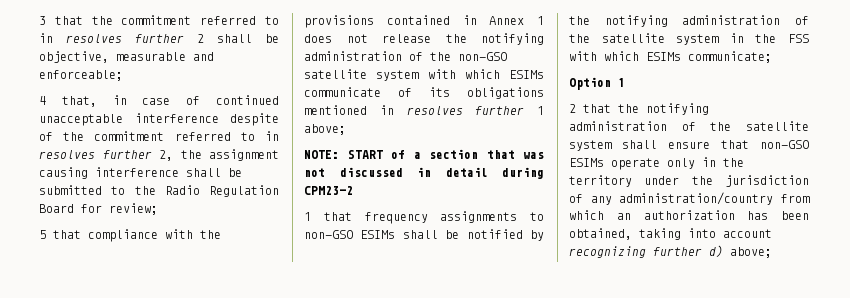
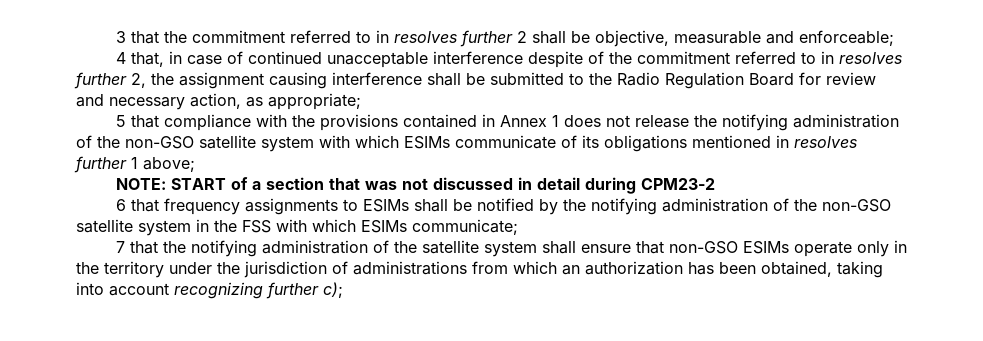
[109,203,158,215] review; -> [826,72,876,85] [76,93,361,110] review and necessary action, as appropriate;
[304,212,311,221] 1 -> [115,199,126,211] 6
[304,230,353,239] non-GSO -> (358, 205) none
(590, 38) none -> [821,199,891,212] non-GSO
[569,77,625,90] [569,104,576,113] Option 1 // 2 -> [115,241,125,253] 7
[590,192,774,205] any administration/country -> [353,261,467,275] administrations
[709,245,772,258] d) above; -> [323,282,343,298] c);

